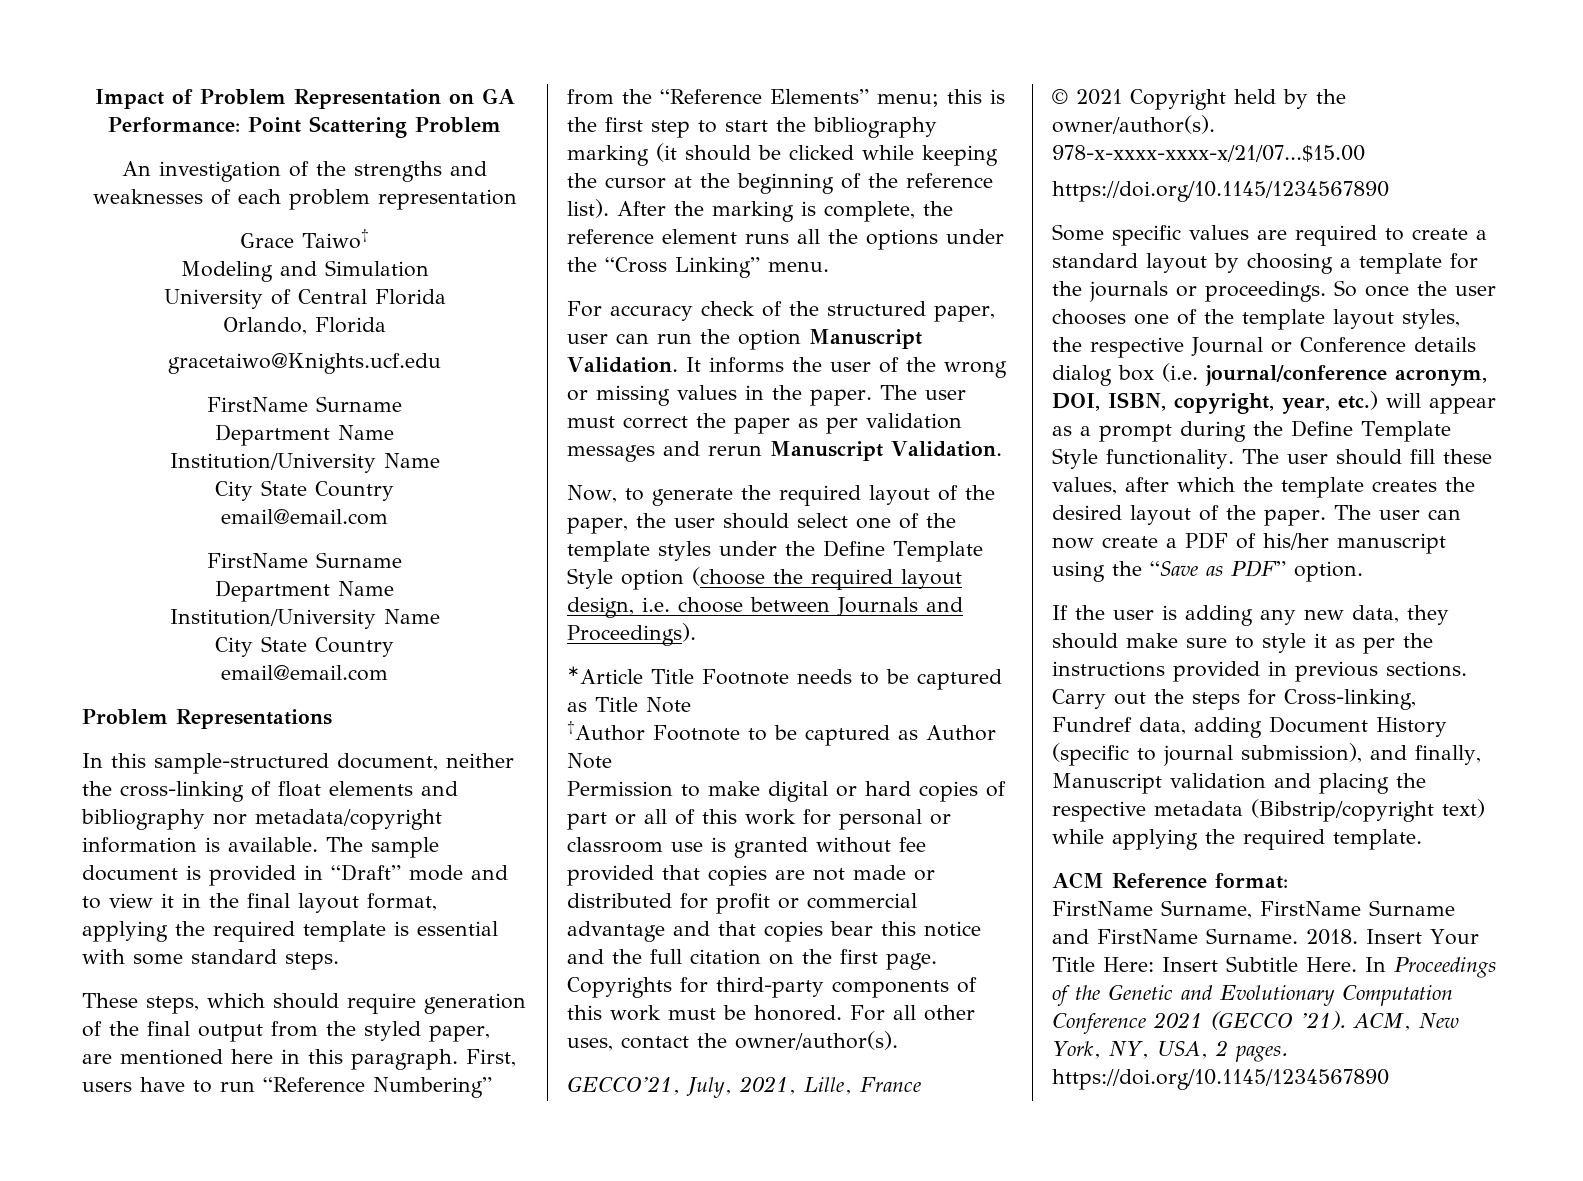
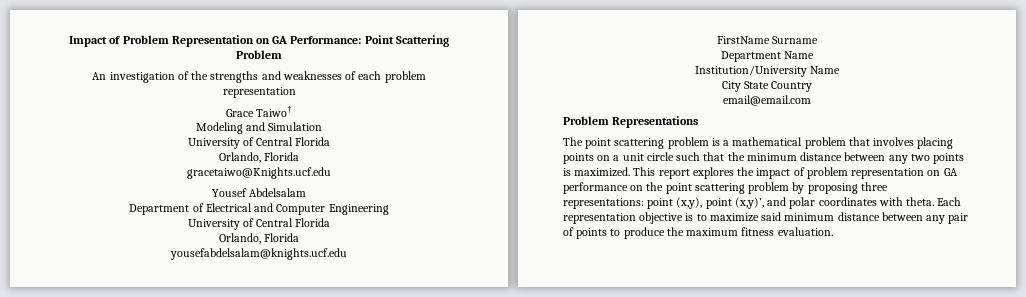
[207,396,402,412] [215,424,394,446] [169,453,440,473] [215,480,394,501] [221,509,388,525] FirstName Surname // Department Name // Institution/University Name // City State Country // email@email.com -> [211,188,307,197] [129,203,389,215] [187,218,331,230] [218,233,300,244] [170,248,347,260] Yousef Abdelsalam // Department of Electrical and Computer Engineering // University of Central Florida // Orlando, Florida // yousefabdelsalam@knights.ucf.edu
[82,753,514,774] [82,781,458,802] [81,809,442,830] [82,837,439,858] [82,864,508,886] [82,893,437,913] [82,921,498,942] [82,949,339,970] [82,993,526,1014] [82,1021,490,1042] [82,1049,516,1070] [82,1077,492,1098] [567,89,1005,107] [567,117,937,138] [567,143,998,166] [567,173,993,194] [567,199,953,222] [567,229,1004,250] [567,257,829,278] [567,301,995,322] [567,329,922,350] [567,357,1007,378] [567,385,966,406] [567,413,962,434] [567,441,1002,462] [567,485,995,506] [567,513,956,534] [567,540,983,562] [567,567,962,590] [567,597,963,618] [567,623,696,646] [567,666,1002,690] [567,697,691,713] [567,721,996,746] [567,753,612,769] [567,781,1006,802] [567,809,951,830] [567,837,926,858] [567,865,935,886] [567,893,917,914] [567,921,981,942] [567,949,937,970] [567,977,977,998] [567,1005,975,1021] [567,1031,898,1051] [567,1076,921,1098] [1052,89,1346,110] [1052,115,1215,134] [1052,145,1365,162] [1052,181,1389,202] [1052,224,1487,246] [1052,253,1478,274] [1052,280,1496,302] [1052,309,1460,330] [1052,337,1476,358] [1052,363,1487,386] [1052,391,1496,414] [1052,420,1451,442] [1052,448,1492,469] [1052,477,1475,498] [1052,505,1461,526] [1052,532,1446,554] [1052,560,1363,582] [1052,605,1449,626] [1052,633,1433,654] [1052,661,1467,682] [1052,689,1416,710] [1052,716,1447,738] [1052,743,1481,766] [1052,773,1426,794] [1052,799,1485,822] [1052,829,1422,850] [1052,872,1288,889] [1052,900,1455,919] [1052,928,1479,945] [1052,956,1496,978] [1052,984,1453,1006] [1052,1011,1459,1034] [1052,1040,1288,1062] [1052,1069,1389,1090] In this sample-structured document, neither the cross-linking of float elements and bibliography nor metadata/copyright information is available. The sample document is provided in “Draft” mode and to view it in the final layout format, applying the required template is essential with some standard steps. // These steps, which should require generation of the final output from the styled paper, are mentioned here in this paragraph. First, users have to run “Reference Numbering” from the “Reference Elements” menu; this is the first step to start the bibliography marking (it should be clicked while keeping the cursor at the beginning of the reference list). After the marking is complete, the reference element runs all the options under the “Cross Linking” menu. // For accuracy check of the structured paper, user can run the option Manuscript Validation. It informs the user of the wrong or missing values in the paper. The user must correct the paper as per validation messages and rerun Manuscript Validation. // Now, to generate the required layout of the paper, the user should select one of the template styles under the Define Template Style option (choose the required layout design, i.e. choose between Journals and Proceedings). // ∗Article Title Footnote needs to be captured as Title Note // †Author Footnote to be captured as Author Note // Permission to make digital or hard copies of part or all of this work for personal or classroom use is granted without fee provided that copies are not made or distributed for profit or commercial advantage and that copies bear this notice and the full citation on the first page. Copyrights for third-party components of this work must be honored. For all other uses, contact the owner/author(s). // GECCO’21, July, 2021, Lille, France // © 2021 Copyright held by the owner/author(s). 978-x-xxxx-xxxx-x/21/07...$15.00 // https://doi.org/10.1145/1234567890 // Some specific values are required to create a standard layout by choosing a template for the journals or proceedings. So once the user chooses one of the template layout styles, the respective Journal or Conference details dialog box (i.e. journal/conference acronym, DOI, ISBN, copyright, year, etc.) will appear as a prompt during the Define Template Style functionality. The user should fill these values, after which the template creates the desired layout of the paper. The user can now create a PDF of his/her manuscript using the “Save as PDF” option. // If the user is adding any new data, they should make sure to style it as per the instructions provided in previous sections. Carry out the steps for Cross-linking, Fundref data, adding Document History (specific to journal submission), and finally, Manuscript validation and placing the respective metadata (Bibstrip/copyright text) while applying the required template. // ACM Reference format: // FirstName Surname, FirstName Surname and FirstName Surname. 2018. Insert Your Title Here: Insert Subtitle Here. In Proceedings of the Genetic and Evolutionary Computation Conference 2021 (GECCO ’21). ACM, New York, NY, USA, 2 pages. https://doi.org/10.1145/1234567890 -> [563,137,954,149] [563,152,965,164] [563,167,958,179] [563,182,888,194] [563,197,962,209] [563,212,969,224] [563,227,833,239] The point scattering problem is a mathematical problem that involves placing points on a unit circle such that the minimum distance between any two points is maximized. This report explores the impact of problem representation on GA performance on the point scattering problem by proposing three representations: point (x,y), point (x,y)’, and polar coordinates with theta. Each representation objective is to maximize said minimum distance between any pair of points to produce the maximum fitness evaluation.

